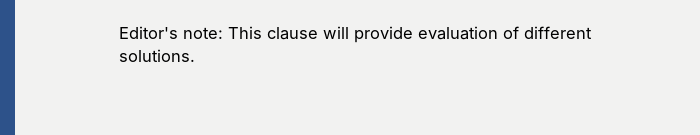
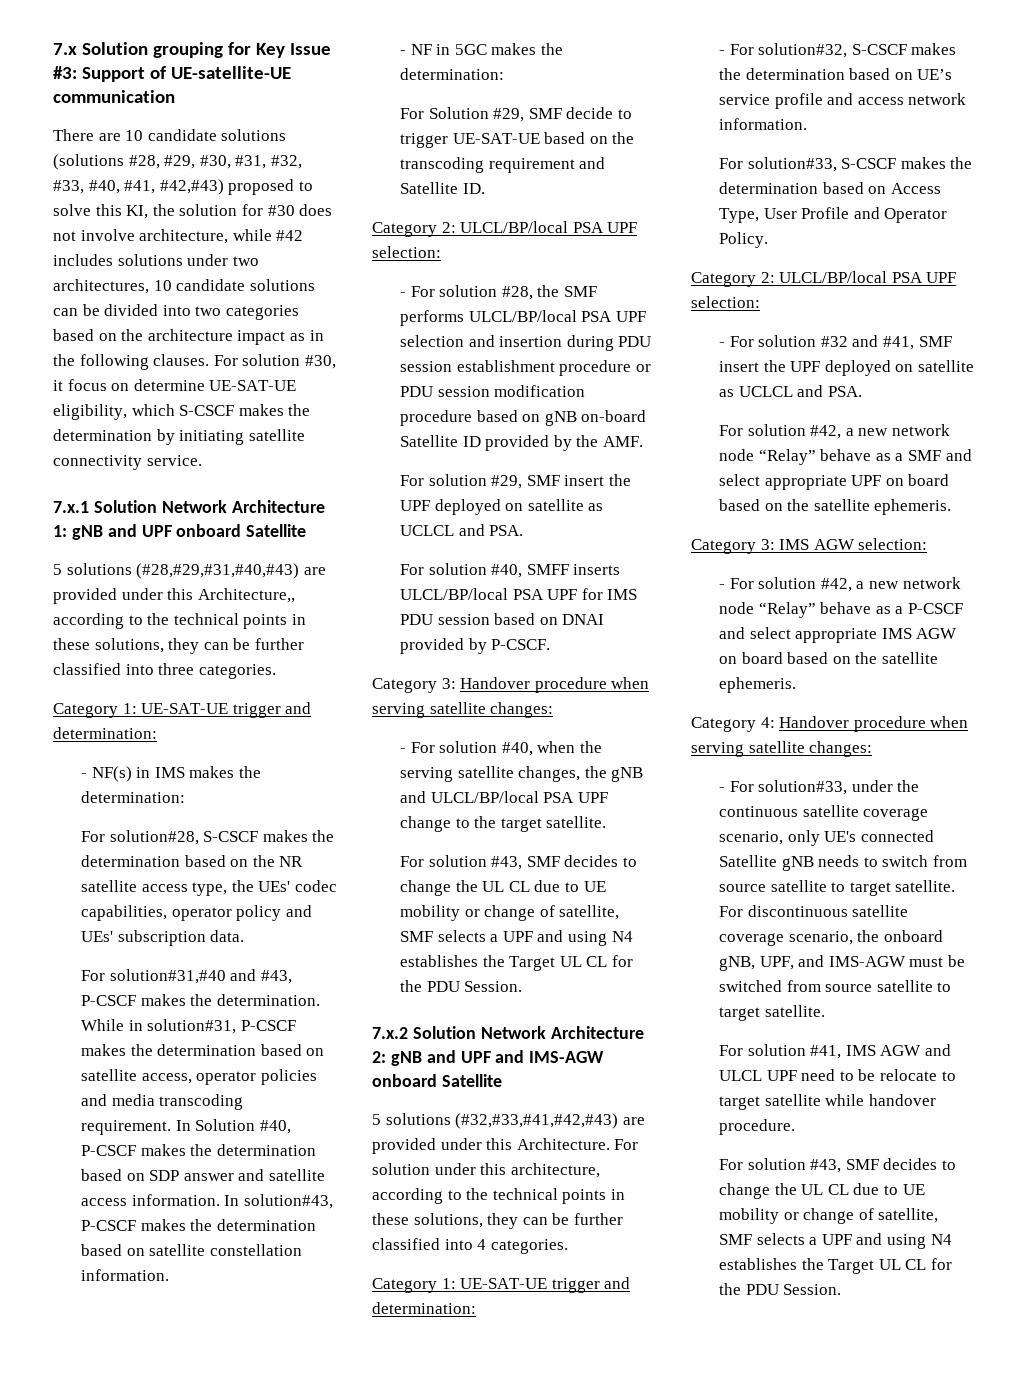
[119,26,593,43] [119,49,196,62] Editor's note: This clause will provide evaluation of different solutions. -> [53,42,331,58] [53,66,291,82] [53,90,175,103] [53,129,287,141] [53,154,302,170] [53,179,313,195] [53,204,333,219] [53,229,304,244] [53,254,259,266] [53,279,315,294] [53,304,299,320] [53,329,324,345] [53,354,336,370] [53,379,297,391] [53,404,311,420] [53,429,305,445] [53,455,202,470] [53,500,325,513] [53,524,307,540] [53,563,326,579] [53,588,295,604] [53,613,306,629] [53,638,304,654] [53,663,276,679] [53,702,312,718] [53,727,157,739] [81,766,261,782] [81,791,186,803] [81,830,335,845] [81,855,304,867] [81,880,337,896] [81,905,312,921] [81,930,245,946] [81,969,292,984] [81,994,320,1006] [81,1019,296,1034] [81,1044,325,1056] [81,1069,317,1085] [81,1094,244,1110] [81,1119,291,1135] [81,1144,316,1156] [81,1169,325,1181] [81,1194,333,1209] [81,1219,316,1231] [81,1244,302,1256] [81,1269,170,1281] [400,43,563,55] [400,68,505,80] [400,107,632,122] [400,132,635,148] [400,157,606,173] [400,182,485,194] [372,221,638,237] [372,246,441,258] [400,285,597,300] [400,310,646,326] [400,335,652,351] [400,360,651,376] [400,385,586,397] [400,410,647,426] [400,435,643,451] [400,474,631,489] [400,499,604,515] [400,524,524,536] [400,563,621,578] [400,588,638,600] [400,613,605,625] [400,638,551,654] [372,677,650,693] [372,702,554,718] [400,741,602,756] [400,766,644,782] [400,791,608,803] [400,816,607,832] [400,855,637,870] [400,880,606,896] [400,905,620,921] [400,930,633,946] [400,955,633,971] [400,980,523,992] [372,1026,644,1039] [372,1050,605,1066] [372,1074,502,1087] [372,1113,645,1129] [372,1138,639,1154] [372,1163,600,1178] [372,1188,625,1204] [372,1213,623,1229] [372,1238,568,1254] [372,1277,631,1293] [372,1302,476,1314] [719,43,957,58] [719,68,953,80] [719,93,967,109] [719,118,808,130] [719,157,973,172] [719,182,941,194] [719,207,948,223] [719,232,769,248] [691,271,957,287] [691,296,760,308] [719,335,952,350] [719,360,974,376] [719,385,862,397] [719,424,950,439] [719,449,972,465] [719,474,950,490] [719,499,952,515] [691,538,928,554] [719,577,961,592] [719,602,963,618] [719,627,958,643] [719,652,938,664] [719,677,797,693] [691,716,969,732] [691,741,873,757] [719,780,920,795] [719,805,929,821] [719,830,934,846] [719,855,967,871] [719,880,956,896] [719,905,909,917] [719,930,943,946] [719,955,965,971] [719,980,952,992] [719,1005,825,1021] [719,1044,951,1059] [719,1069,956,1081] [719,1094,936,1110] [719,1119,796,1135] [719,1158,956,1173] [719,1183,925,1199] [719,1208,939,1224] [719,1233,952,1249] [719,1258,952,1274] [719,1283,842,1295] 7.x Solution grouping for Key Issue #3: Support of UE-satellite-UE communication // There are 10 candidate solutions (solutions #28, #29, #30, #31, #32, #33, #40, #41, #42,#43) proposed to solve this KI, the solution for #30 does not involve architecture, while #42 includes solutions under two architectures, 10 candidate solutions can be divided into two categories based on the architecture impact as in the following clauses. For solution #30, it focus on determine UE-SAT-UE eligibility, which S-CSCF makes the determination by initiating satellite connectivity service. // 7.x.1 Solution Network Architecture 1: gNB and UPF onboard Satellite // 5 solutions (#28,#29,#31,#40,#43) are provided under this Architecture,, according to the technical points in these solutions, they can be further classified into three categories. // Category 1: UE-SAT-UE trigger and determination: // - NF(s) in IMS makes the determination: // For solution#28, S-CSCF makes the determination based on the NR satellite access type, the UEs' codec capabilities, operator policy and UEs' subscription data. // For solution#31,#40 and #43, P-CSCF makes the determination. While in solution#31, P-CSCF makes the determination based on satellite access, operator policies and media transcoding requirement. In Solution #40, P-CSCF makes the determination based on SDP answer and satellite access information. In solution#43, P-CSCF makes the determination based on satellite constellation information. // - NF in 5GC makes the determination: // For Solution #29, SMF decide to trigger UE-SAT-UE based on the transcoding requirement and Satellite ID. // Category 2: ULCL/BP/local PSA UPF selection: // - For solution #28, the SMF performs ULCL/BP/local PSA UPF selection and insertion during PDU session establishment procedure or PDU session modification procedure based on gNB on-board Satellite ID provided by the AMF. // For solution #29, SMF insert the UPF deployed on satellite as UCLCL and PSA. // For solution #40, SMFF inserts ULCL/BP/local PSA UPF for IMS PDU session based on DNAI provided by P-CSCF. // Category 3: Handover procedure when serving satellite changes: // - For solution #40, when the serving satellite changes, the gNB and ULCL/BP/local PSA UPF change to the target satellite. // For solution #43, SMF decides to change the UL CL due to UE mobility or change of satellite, SMF selects a UPF and using N4 establishes the Target UL CL for the PDU Session. // 7.x.2 Solution Network Architecture 2: gNB and UPF and IMS-AGW onboard Satellite // 5 solutions (#32,#33,#41,#42,#43) are provided under this Architecture. For solution under this architecture, according to the technical points in these solutions, they can be further classified into 4 categories. // Category 1: UE-SAT-UE trigger and determination: // - For solution#32, S-CSCF makes the determination based on UE’s service profile and access network information. // For solution#33, S-CSCF makes the determination based on Access Type, User Profile and Operator Policy. // Category 2: ULCL/BP/local PSA UPF selection: // - For solution #32 and #41, SMF insert the UPF deployed on satellite as UCLCL and PSA. // For solution #42, a new network node “Relay” behave as a SMF and select appropriate UPF on board based on the satellite ephemeris. // Category 3: IMS AGW selection: // - For solution #42, a new network node “Relay” behave as a P-CSCF and select appropriate IMS AGW on board based on the satellite ephemeris. // Category 4: Handover procedure when serving satellite changes: // - For solution#33, under the continuous satellite coverage scenario, only UE's connected Satellite gNB needs to switch from source satellite to target satellite. For discontinuous satellite coverage scenario, the onboard gNB, UPF, and IMS-AGW must be switched from source satellite to target satellite. // For solution #41, IMS AGW and ULCL UPF need to be relocate to target satellite while handover procedure. // For solution #43, SMF decides to change the UL CL due to UE mobility or change of satellite, SMF selects a UPF and using N4 establishes the Target UL CL for the PDU Session.

